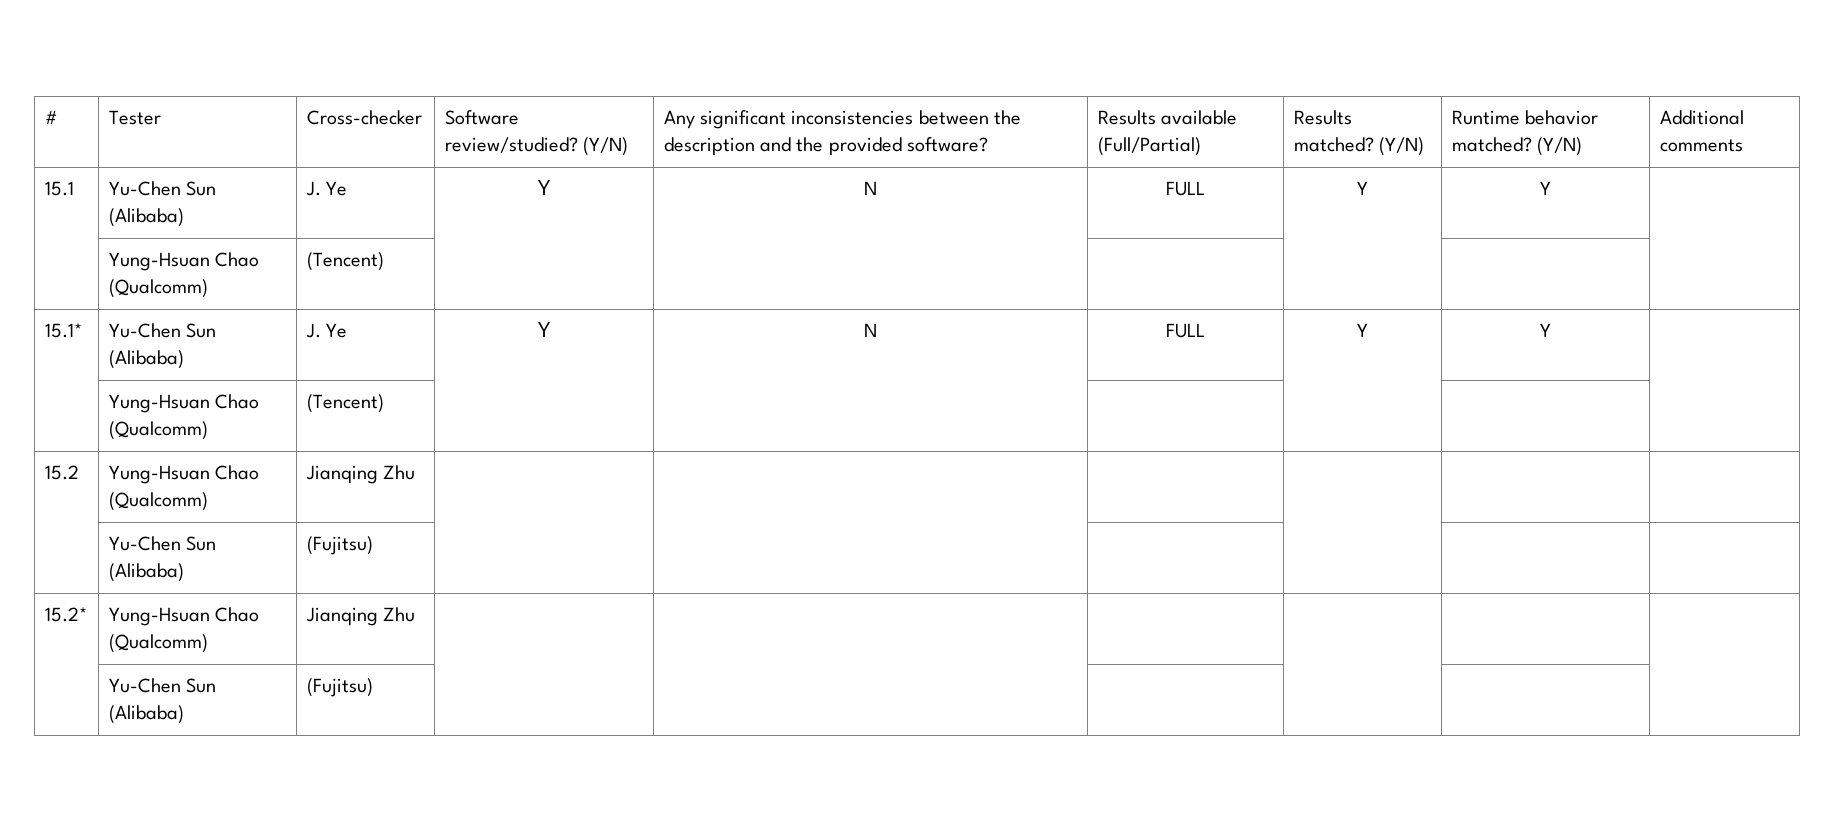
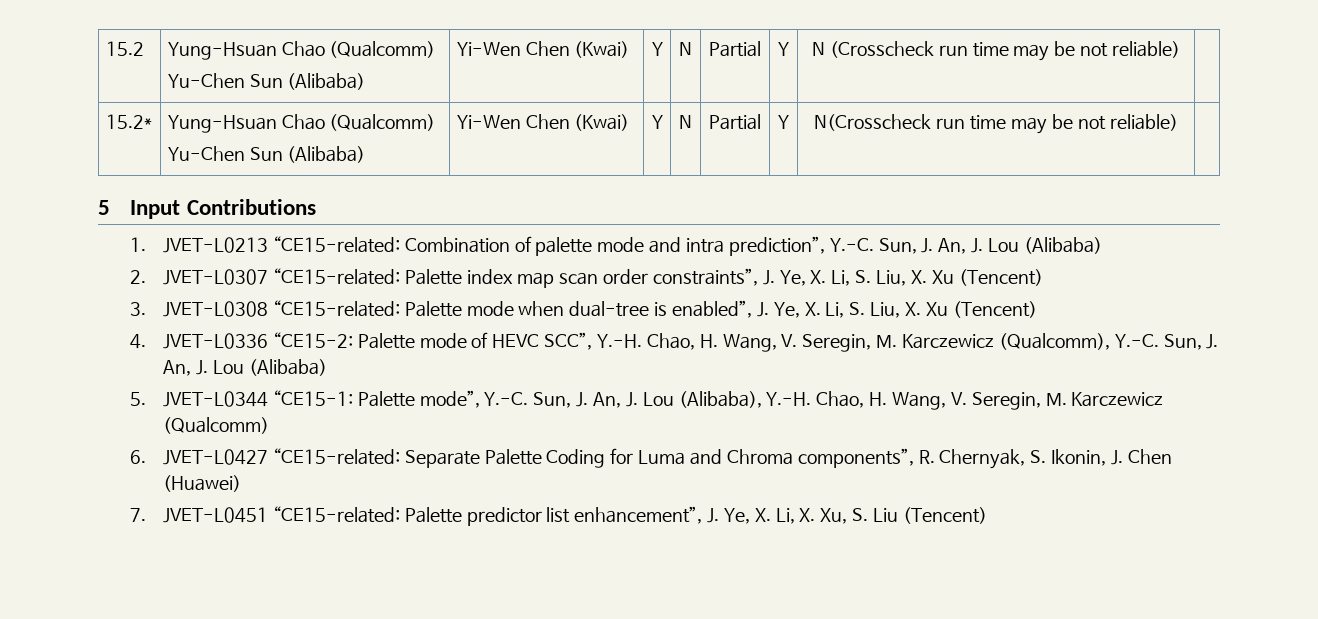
[44,110,58,124] [108,110,161,125] [306,110,422,125] [444,110,519,125] [444,137,629,156] [663,110,1022,129] [663,137,989,156] [1097,110,1238,125] [1097,137,1201,156] [1293,110,1352,125] [1293,137,1425,156] [1451,110,1599,125] [1451,137,1583,156] [1659,110,1744,125] [1659,139,1743,152] [44,181,74,196] [108,181,217,196] [108,208,184,227] [305,181,348,196] [534,180,554,195] [864,181,877,195] [1166,181,1205,196] [1357,181,1368,195] [1540,181,1551,195] [108,252,260,271] [108,279,208,298] [306,252,384,271] [44,323,82,338] [108,323,217,338] [108,350,184,369] [305,323,348,338] [534,322,554,337] [864,323,877,337] [1166,323,1205,338] [1357,323,1368,337] [1540,323,1551,337] [108,394,260,413] [108,421,208,440] [306,394,384,413] [44,465,79,480] [108,465,260,484] [108,492,208,511] [305,465,416,484] [108,536,217,551] [108,563,184,582] [306,536,373,555] # | Tester | Cross-checker | Software review/studied? (Y/N) | Any significant inconsistencies between the description and the provided software? | Results available (Full/Partial) | Results matched? (Y/N) | Runtime behavior matched? (Y/N) | Additional comments // 15.1 | Yu-Chen Sun (Alibaba) | J. Ye | Ｙ | N | FULL | Y | Y | // | Yung-Hsuan Chao (Qualcomm) | (Tencent) | | | | | | // 15.1* | Yu-Chen Sun (Alibaba) | J. Ye | Ｙ | N | FULL | Y | Y | // | Yung-Hsuan Chao (Qualcomm) | (Tencent) | | | | | | // 15.2 | Yung-Hsuan Chao (Qualcomm) | Jianqing Zhu | | | | | | // | Yu-Chen Sun (Alibaba) | (Fujitsu) | | | | | -> [105,41,144,56] [167,41,436,60] [167,73,366,90] [456,41,630,58] [651,42,663,56] [679,42,692,56] [709,41,761,57] [778,42,789,56] [811,41,1181,61] 15.2 | Yung-Hsuan Chao (Qualcomm) // Yu-Chen Sun (Alibaba) | Yi-Wen Chen (Kwai) | Y | N | Partial | Y | N (Crosscheck run time may be not reliable)
[305,607,416,626] [108,678,217,693] [108,705,184,724] [306,678,373,697] | Jianqing Zhu | | | | | | // | Yu-Chen Sun (Alibaba) | (Fujitsu) | | | | | | -> [167,146,366,163] [456,114,630,131] [651,115,663,129] [679,115,692,129] [709,114,761,130] [778,115,789,129] [814,114,1178,134] [98,199,316,219] [130,236,1102,256] [130,268,1043,288] [130,300,1037,318] [130,332,1219,352] [162,359,327,376] [130,390,1164,410] [162,417,269,434] [130,448,1172,469] [162,475,241,492] [130,506,987,526] // Yu-Chen Sun (Alibaba) | Yi-Wen Chen (Kwai) | Y | N | Partial | Y | N(Crosscheck run time may be not reliable) | // 5 Input Contributions // 1. JVET-L0213 “CE15-related: Combination of palette mode and intra prediction”, Y.-C. Sun, J. An, J. Lou (Alibaba) // 2. JVET-L0307 “CE15-related: Palette index map scan order constraints”, J. Ye, X. Li, S. Liu, X. Xu (Tencent) // 3. JVET-L0308 “CE15-related: Palette mode when dual-tree is enabled”, J. Ye, X. Li, S. Liu, X. Xu (Tencent) // 4. JVET-L0336 “CE15-2: Palette mode of HEVC SCC”, Y.-H. Chao, H. Wang, V. Seregin, M. Karczewicz (Qualcomm), Y.-C. Sun, J. An, J. Lou (Alibaba) // 5. JVET-L0344 “CE15-1: Palette mode”, Y.-C. Sun, J. An, J. Lou (Alibaba), Y.-H. Chao, H. Wang, V. Seregin, M. Karczewicz (Qualcomm) // 6. JVET-L0427 “CE15-related: Separate Palette Coding for Luma and Chroma components”, R. Chernyak, S. Ikonin, J. Chen (Huawei) // 7. JVET-L0451 “CE15-related: Palette predictor list enhancement”, J. Ye, X. Li, X. Xu, S. Liu (Tencent)

